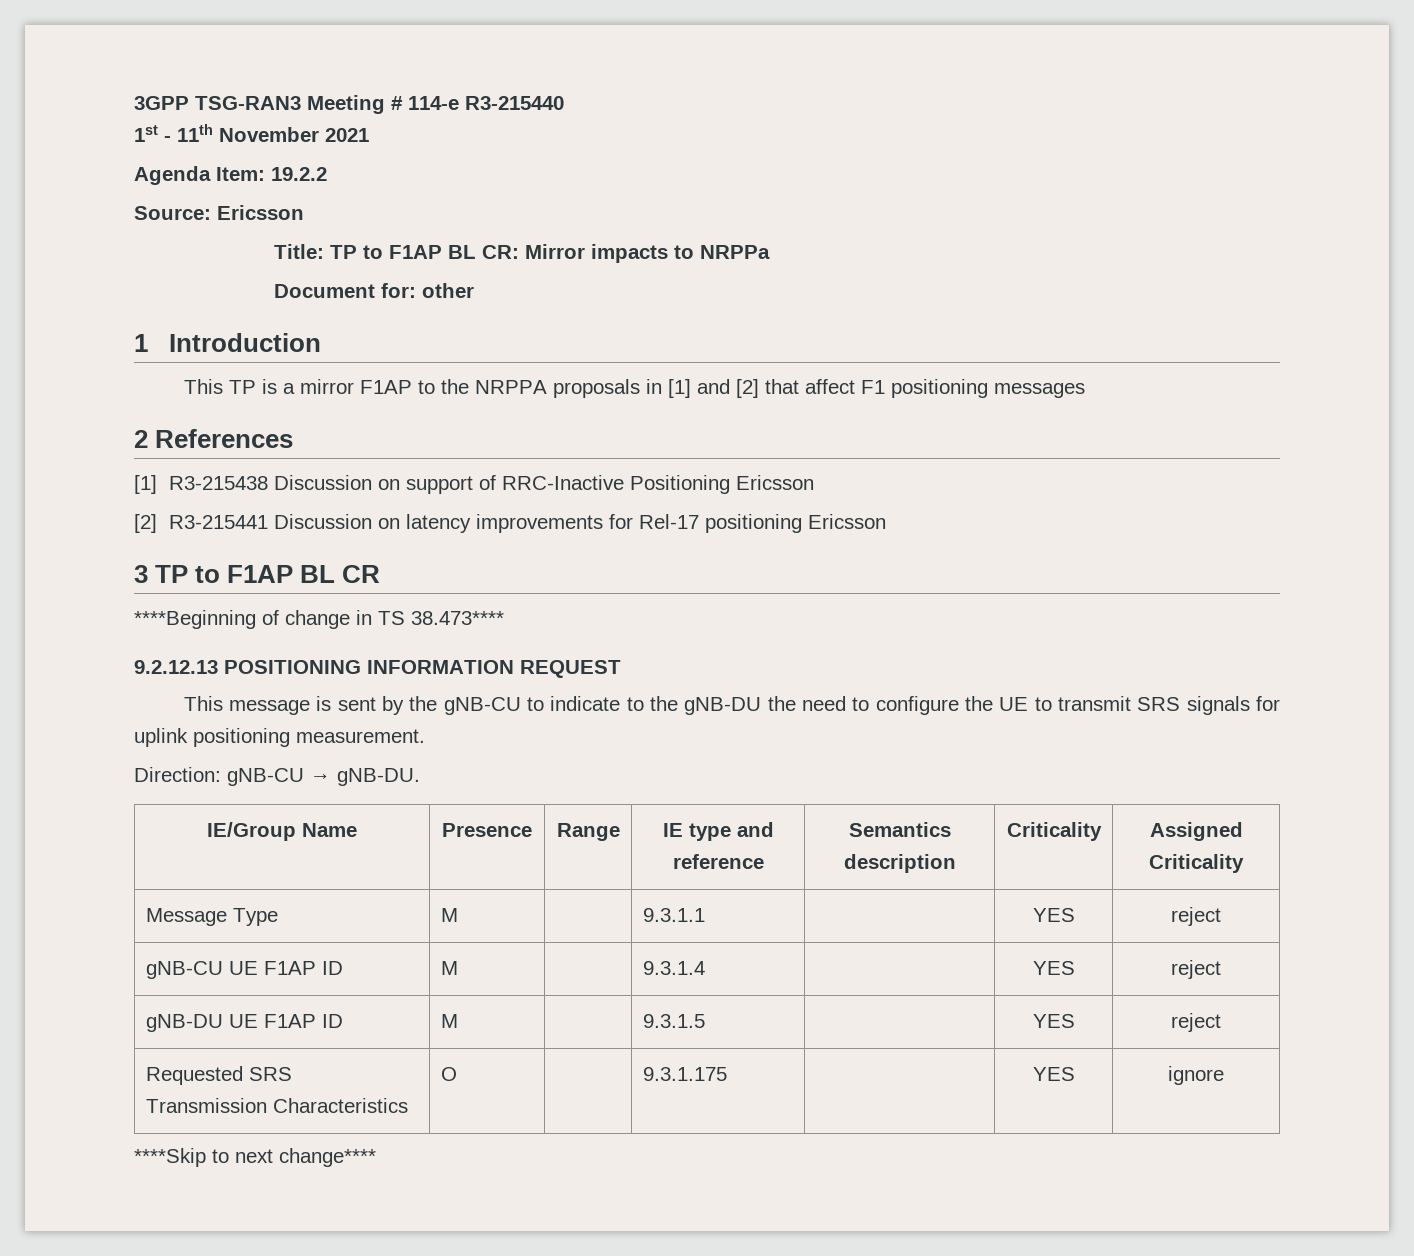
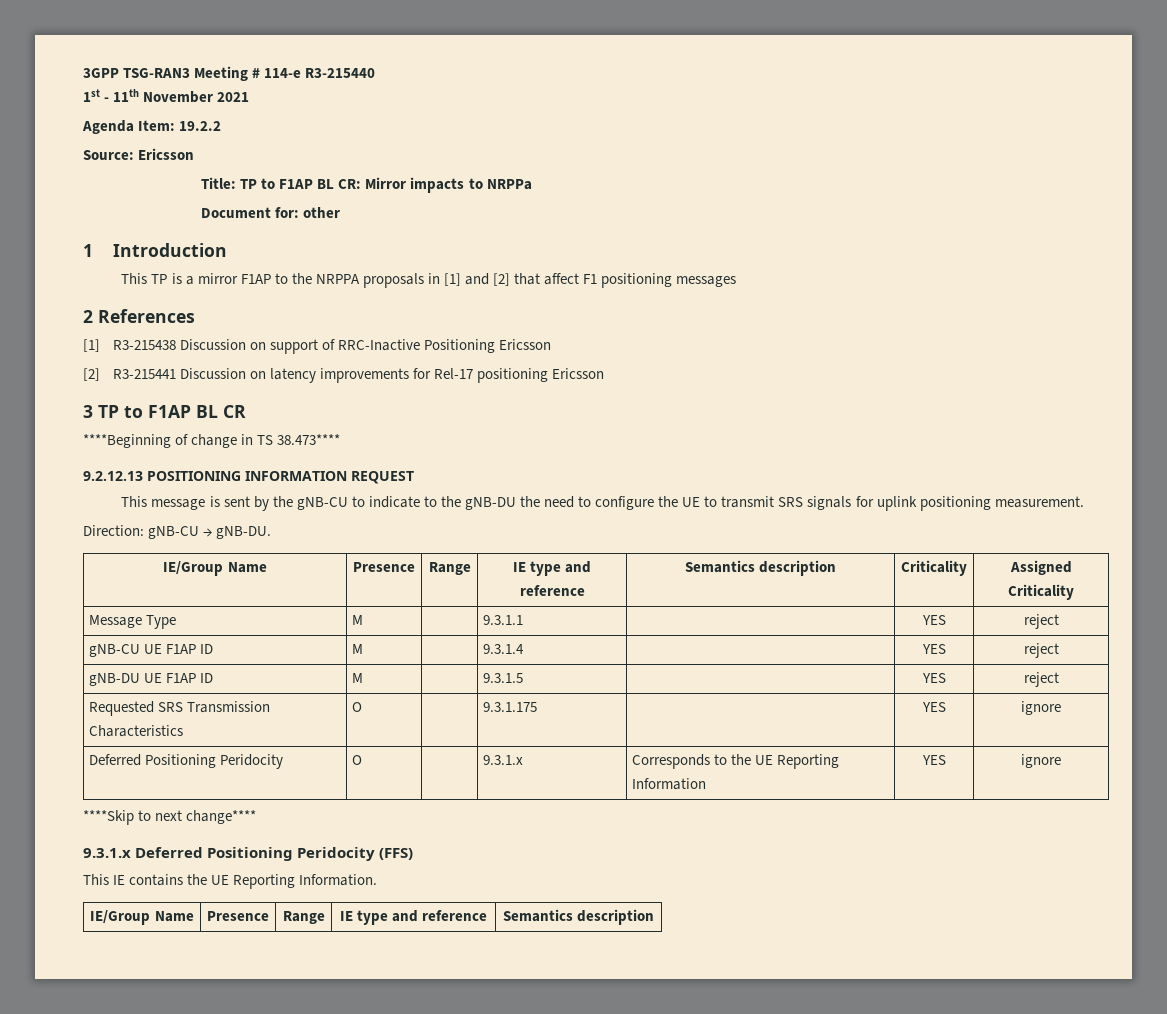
[134,1148,376,1167] // ****Skip to next change**** -> [89,754,284,769] [352,755,363,765] [483,755,524,765] [632,754,840,769] [632,778,707,790] [921,755,946,765] [1021,754,1061,768] [83,810,257,825] [83,847,414,861] [83,874,378,889] [90,910,194,925] [207,911,269,921] [282,911,325,924] [339,910,488,925] [502,909,655,925] // Deferred Positioning Peridocity | O | | 9.3.1.x | Corresponds to the UE Reporting Information | YES | ignore // ****Skip to next change**** // 9.3.1.x Deferred Positioning Peridocity (FFS) // This IE contains the UE Reporting Information. // IE/Group Name | Presence | Range | IE type and reference | Semantics description

